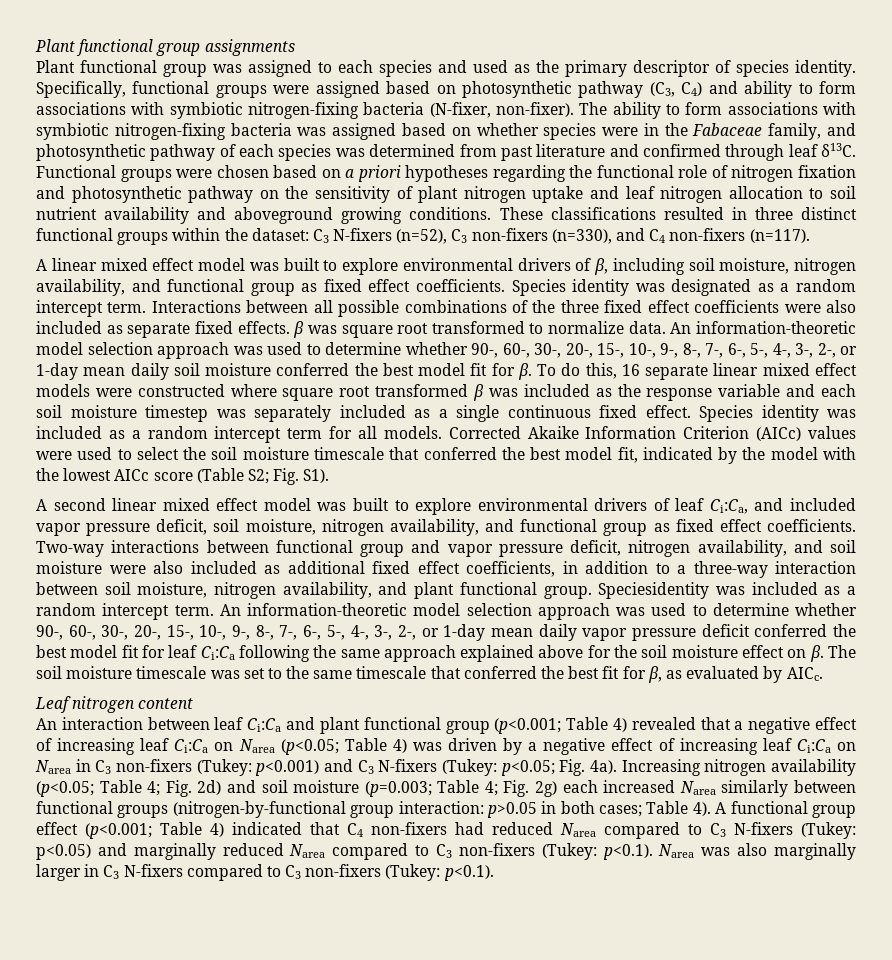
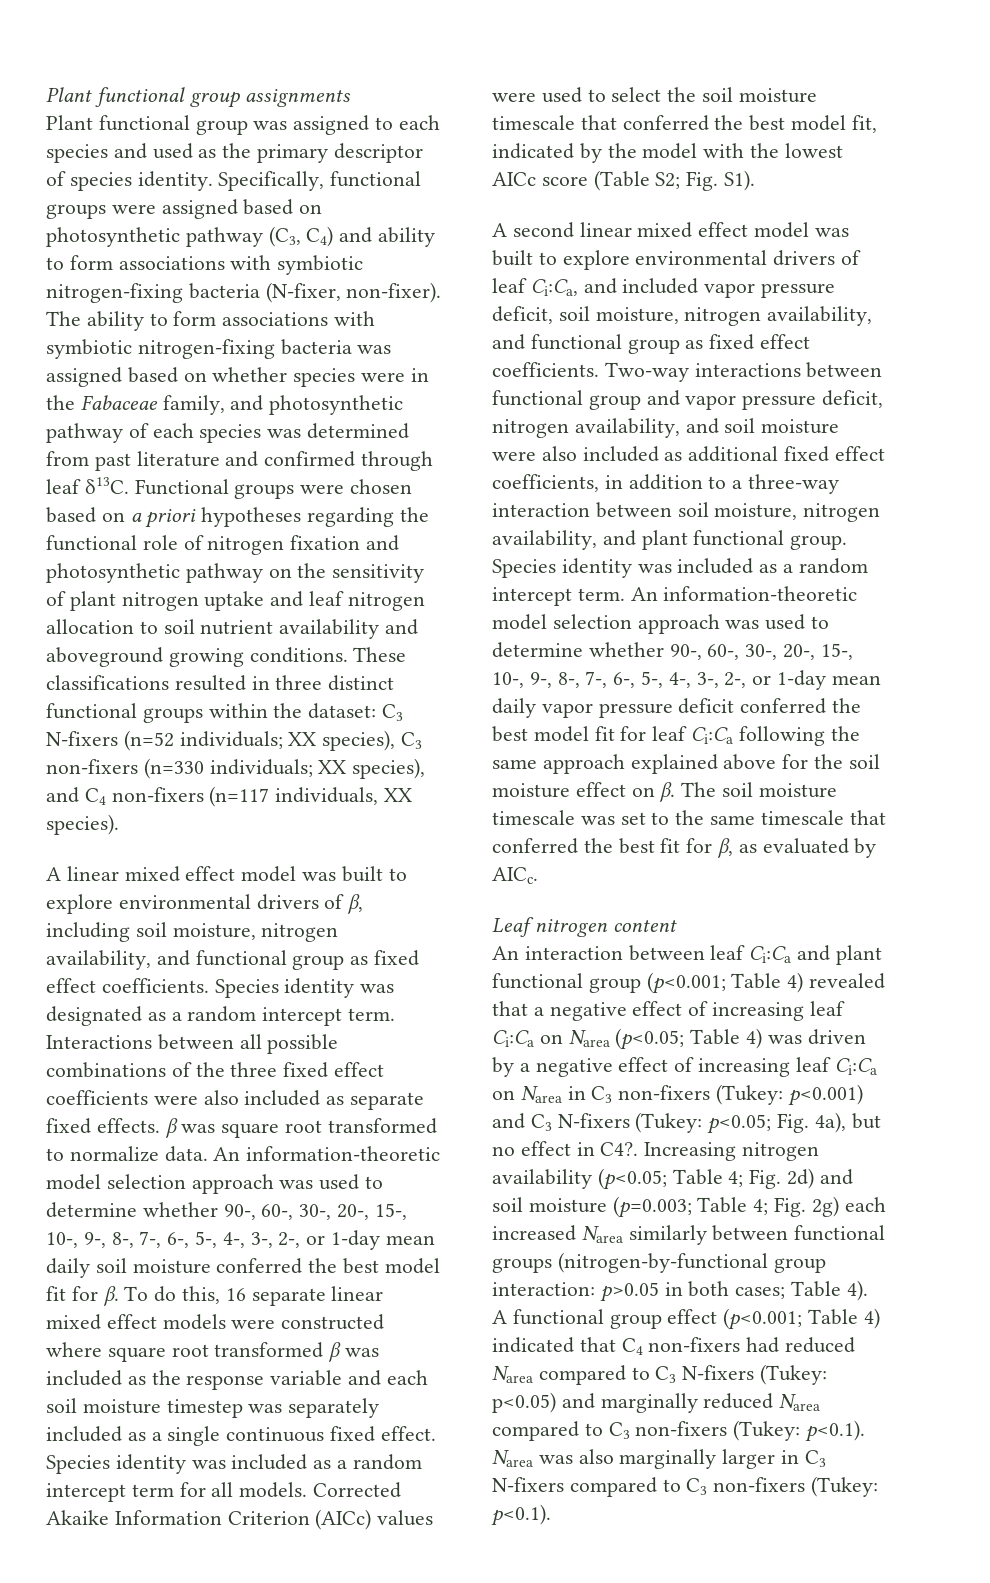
[396,228,810,244] (n=52), C3 non-fixers (n=330), and C4 non-fixers (n=117). -> [123,730,423,751] [46,758,426,779] [46,786,413,807] [46,814,119,835] (n=52 individuals; XX species), C3 non-fixers (n=330 individuals; XX species), and C4 non-fixers (n=117 individuals, XX species).
[598,582,710,599] Speciesidentity -> [492,558,632,578] Species identity
[590,760,617,774] 4a). -> [814,1112,881,1133] [492,1141,639,1156] 4a), but no effect in C4?.

